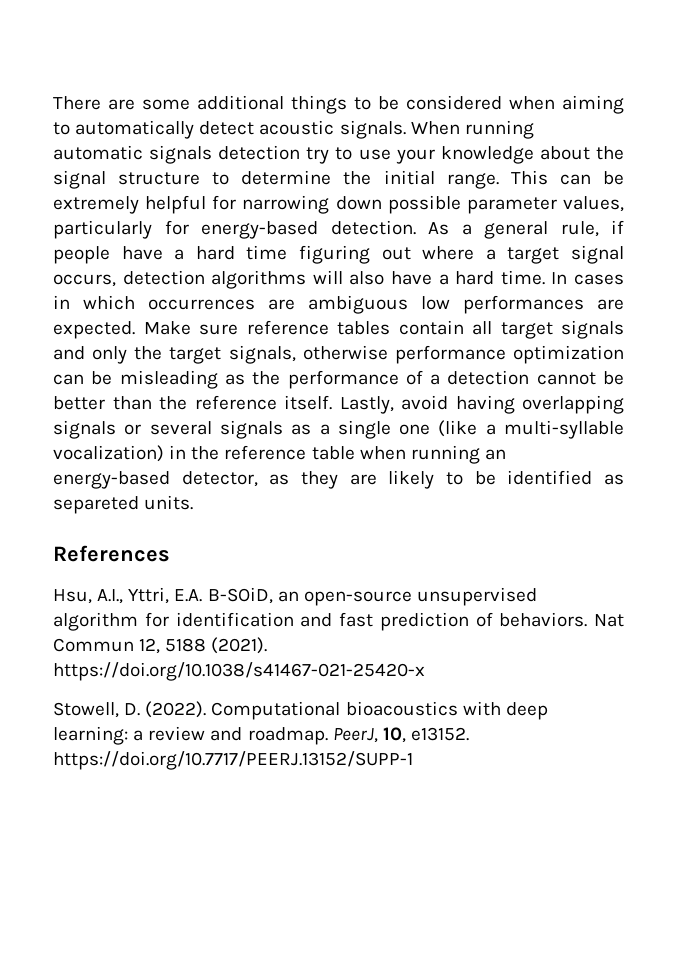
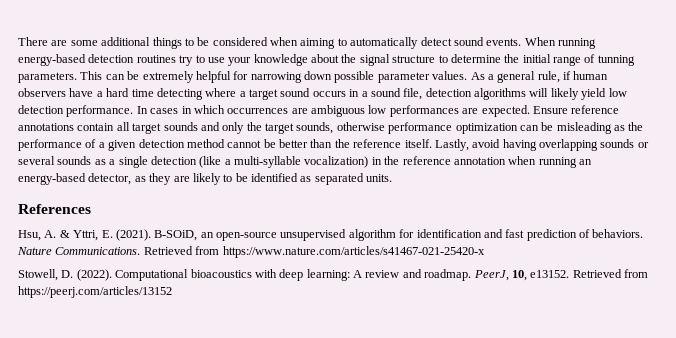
[259,120,534,139] [53,145,301,164] acoustic signals. When running automatic signals detection -> [453,37,596,49] [18,54,176,66] sound events. When running energy-based detection routines
[446,173,499,189] range. -> [553,54,635,66] [18,72,77,83] range of tunning parameters.
[563,196,625,212] [53,220,416,239] values, particularly for energy-based detection. -> [432,71,468,80] values.
[53,246,110,264] people -> [573,71,609,80] [18,88,66,97] human observers
[299,245,411,264] figuring out -> [156,88,203,100] detecting
[571,245,625,264] [53,270,545,289] signal occurs, detection algorithms will also have a hard time. -> [280,88,627,100] [18,105,134,117] sound occurs in a sound file, detection algorithms will likely yield low detection performance.
[143,320,390,335] Make sure reference tables -> [532,105,620,114] [18,123,74,131] Ensure reference annotations
[561,320,624,339] signals -> [163,122,198,131] sounds
[228,345,296,364] signals, -> [296,122,334,134] sounds,
[447,370,530,385] detection -> [108,139,225,151] given detection method
[53,420,116,439] signals -> [600,139,635,148] sounds
[219,420,283,439] signals -> [57,156,92,165] sounds
[399,424,431,435] one -> [150,156,197,165] detection
[311,446,355,460] table -> [453,157,506,165] annotation
[53,496,139,514] separeted -> [314,173,364,185] separated
[97,587,203,604] A.I., Yttri, E.A. -> [44,229,151,241] A. & Yttri, E. (2021).
[594,614,624,627] [53,637,268,654] [53,662,425,681] Nat Commun 12, 5188 (2021). https://doi.org/10.1038/s41467-021-25420-x -> [17,246,485,258] Nature Communications. Retrieved from https://www.nature.com/articles/s41467-021-25420-x
[133,730,144,741] a -> [353,270,362,278] A
[53,751,413,770] https://doi.org/10.7717/PEERJ.13152/SUPP-1 -> [572,269,648,278] [18,286,172,298] Retrieved from https://peerj.com/articles/13152

